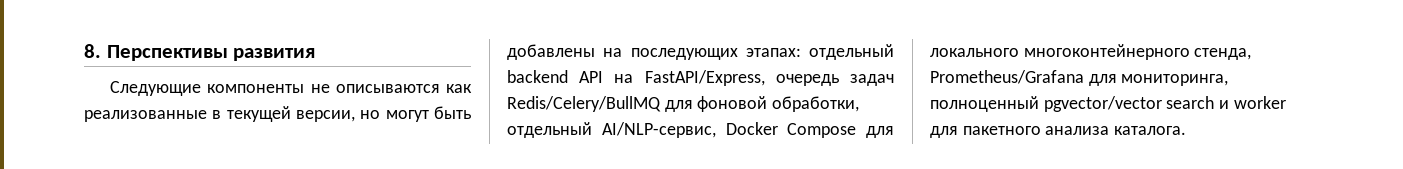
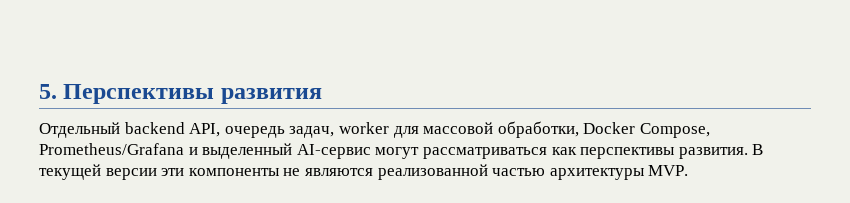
[84,44,101,58] 8. -> [39,84,57,99] 5.
[110,81,472,96] [84,106,471,122] [507,44,894,60] [507,70,894,86] [507,96,860,112] [507,122,894,138] [930,44,1252,60] [930,70,1229,86] [930,96,1286,112] [930,126,1187,138] Следующие компоненты не описываются как реализованные в текущей версии, но могут быть добавлены на последующих этапах: отдельный backend API на FastAPI/Express, очередь задач Redis/Celery/BullMQ для фоновой обработки, отдельный AI/NLP-сервис, Docker Compose для локального многоконтейнерного стенда, Prometheus/Grafana для мониторинга, полноценный pgvector/vector search и worker для пакетного анализа каталога. -> [39,121,710,138] [39,143,764,159] [39,164,689,180] Отдельный backend API, очередь задач, worker для массовой обработки, Docker Compose, Prometheus/Grafana и выделенный AI-сервис могут рассматриваться как перспективы развития. В текущей версии эти компоненты не являются реализованной частью архитектуры MVP.

